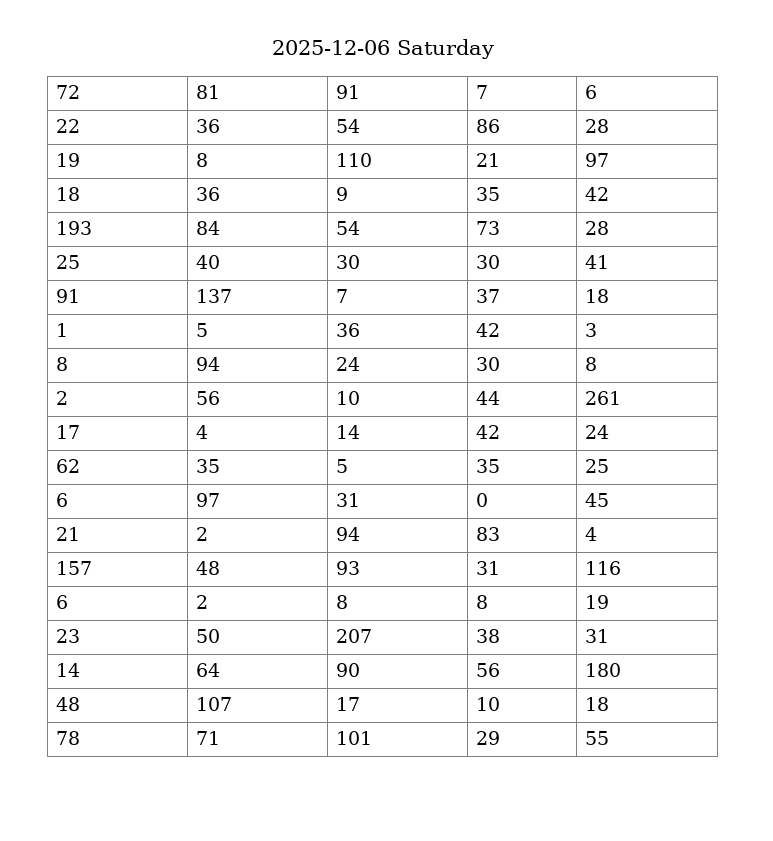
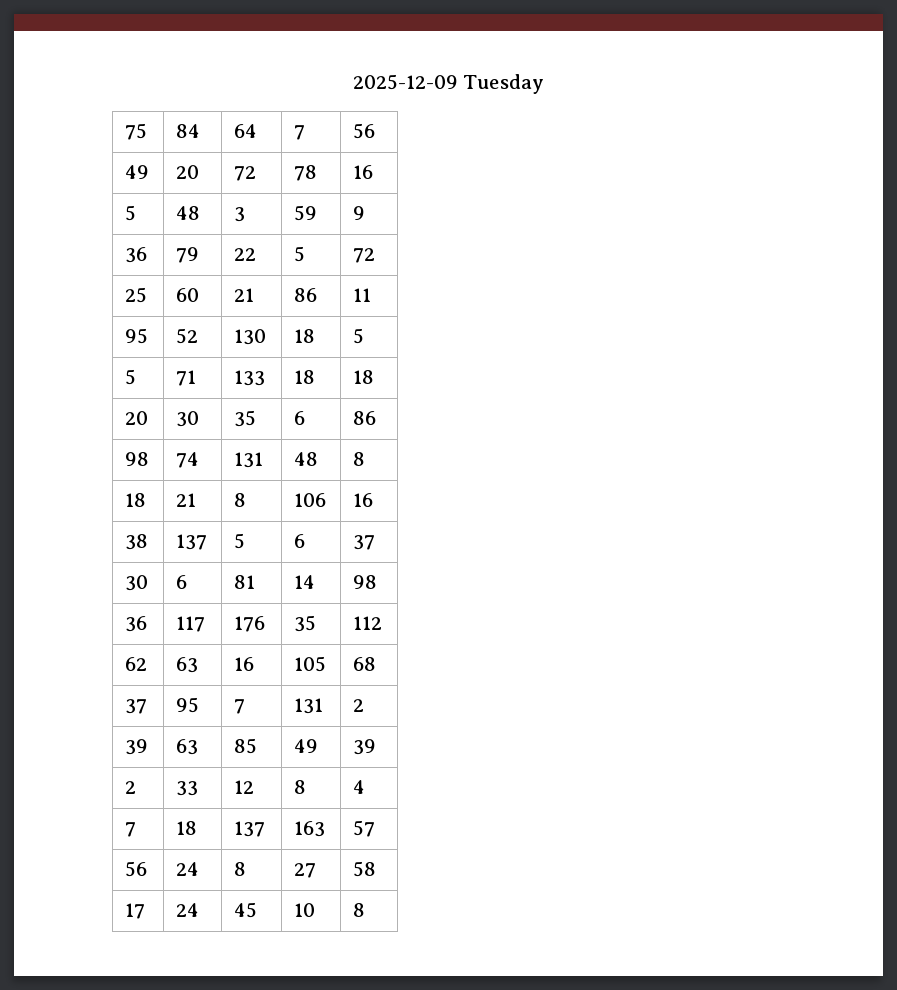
[271,39,494,59] [56,85,81,99] [196,85,221,99] [336,85,361,99] [476,85,489,99] [585,85,598,99] [56,119,81,133] [196,119,221,133] [336,119,361,133] [476,119,501,133] [585,119,610,133] [56,153,81,167] [196,153,209,167] [336,153,373,167] [476,153,501,167] [585,153,610,167] [56,187,81,201] [196,187,221,201] [336,187,349,201] [476,187,501,201] [585,187,610,201] [56,221,93,235] [196,221,221,235] [336,221,361,235] [476,221,501,235] [585,221,610,235] [56,255,81,269] [196,255,221,269] [336,255,361,269] [476,255,501,269] [585,255,610,269] [56,289,81,303] [196,289,233,303] [336,289,349,303] [476,289,501,303] [585,289,610,303] [56,323,69,337] [196,323,209,337] [336,323,361,337] [476,323,501,337] [585,323,598,337] [56,357,69,371] [196,357,221,371] [336,357,361,371] [476,357,501,371] [585,357,598,371] [56,391,69,405] [196,391,221,405] [336,391,361,405] [476,391,501,405] [585,391,622,405] [56,425,81,439] [196,425,209,439] [336,425,361,439] [476,425,501,439] [585,425,610,439] [56,459,81,473] [196,459,221,473] [336,459,349,473] [476,459,501,473] [585,459,610,473] [56,493,69,507] [196,493,221,507] [336,493,361,507] [476,493,489,507] [585,493,610,507] [56,527,81,541] [196,527,209,541] [336,527,361,541] [476,527,501,541] [585,527,598,541] [56,561,93,575] [196,561,221,575] [336,561,361,575] [476,561,501,575] [585,561,622,575] [56,595,69,609] [196,595,209,609] [336,595,349,609] [476,595,489,609] [585,595,610,609] [56,629,81,643] [196,629,221,643] [336,629,373,643] [476,629,501,643] [585,629,610,643] [56,663,81,677] [196,663,221,677] [336,663,361,677] [476,663,501,677] [585,663,622,677] [56,697,81,711] [196,697,233,711] [336,697,361,711] [476,697,501,711] [585,697,610,711] [56,731,81,745] [196,731,221,745] [336,731,373,745] [476,731,501,745] [585,731,610,745] 2025-12-06 Saturday // 72 | 81 | 91 | 7 | 6 // 22 | 36 | 54 | 86 | 28 // 19 | 8 | 110 | 21 | 97 // 18 | 36 | 9 | 35 | 42 // 193 | 84 | 54 | 73 | 28 // 25 | 40 | 30 | 30 | 41 // 91 | 137 | 7 | 37 | 18 // 1 | 5 | 36 | 42 | 3 // 8 | 94 | 24 | 30 | 8 // 2 | 56 | 10 | 44 | 261 // 17 | 4 | 14 | 42 | 24 // 62 | 35 | 5 | 35 | 25 // 6 | 97 | 31 | 0 | 45 // 21 | 2 | 94 | 83 | 4 // 157 | 48 | 93 | 31 | 116 // 6 | 2 | 8 | 8 | 19 // 23 | 50 | 207 | 38 | 31 // 14 | 64 | 90 | 56 | 180 // 48 | 107 | 17 | 10 | 18 // 78 | 71 | 101 | 29 | 55 -> [352,74,545,94] [125,123,148,140] [176,124,201,138] [234,124,258,138] [294,125,306,140] [353,123,376,139] [125,165,150,179] [176,165,200,179] [234,166,257,181] [294,165,318,181] [353,165,374,179] [125,205,137,221] [176,206,201,220] [234,207,246,222] [294,205,318,221] [353,206,366,220] [125,247,148,263] [176,247,200,263] [234,248,257,261] [294,246,306,262] [353,248,376,263] [125,287,148,303] [176,288,200,302] [234,288,255,302] [294,288,318,302] [353,288,372,302] [125,328,149,344] [176,328,199,344] [234,329,267,345] [294,329,316,343] [353,328,365,344] [125,369,137,385] [176,370,197,386] [234,370,266,386] [294,370,316,384] [353,370,375,384] [125,411,149,425] [176,411,200,427] [234,410,257,427] [294,411,306,425] [353,411,377,425] [125,452,150,466] [176,452,200,468] [234,452,264,468] [294,452,319,466] [353,452,366,466] [125,493,147,507] [176,493,197,507] [234,493,247,507] [294,493,327,507] [353,493,374,507] [125,534,149,550] [176,534,208,550] [234,533,246,549] [294,534,306,548] [353,535,376,550] [125,575,149,591] [176,575,188,589] [234,575,256,589] [294,575,316,589] [353,575,378,589] [125,616,148,632] [176,616,206,632] [234,616,266,632] [294,615,317,632] [353,616,383,630] [125,657,148,671] [176,657,199,673] [234,657,255,671] [294,656,327,672] [353,657,377,671] [125,699,148,714] [176,697,200,713] [234,699,246,714] [294,698,324,714] [353,699,365,712] [125,739,149,755] [176,739,199,755] [234,738,258,754] [294,739,319,753] [353,739,377,755] [125,781,137,794] [176,781,199,796] [234,780,255,794] [294,780,307,794] [353,780,366,794] [125,822,137,837] [176,821,198,835] [234,821,266,837] [294,821,326,837] [353,820,376,837] [125,861,148,877] [176,862,200,876] [234,862,247,876] [294,863,317,878] [353,861,377,877] [125,903,146,919] [176,903,200,917] [234,902,258,918] [294,903,316,917] [353,903,366,917] 2025-12-09 Tuesday // 75 | 84 | 64 | 7 | 56 // 49 | 20 | 72 | 78 | 16 // 5 | 48 | 3 | 59 | 9 // 36 | 79 | 22 | 5 | 72 // 25 | 60 | 21 | 86 | 11 // 95 | 52 | 130 | 18 | 5 // 5 | 71 | 133 | 18 | 18 // 20 | 30 | 35 | 6 | 86 // 98 | 74 | 131 | 48 | 8 // 18 | 21 | 8 | 106 | 16 // 38 | 137 | 5 | 6 | 37 // 30 | 6 | 81 | 14 | 98 // 36 | 117 | 176 | 35 | 112 // 62 | 63 | 16 | 105 | 68 // 37 | 95 | 7 | 131 | 2 // 39 | 63 | 85 | 49 | 39 // 2 | 33 | 12 | 8 | 4 // 7 | 18 | 137 | 163 | 57 // 56 | 24 | 8 | 27 | 58 // 17 | 24 | 45 | 10 | 8

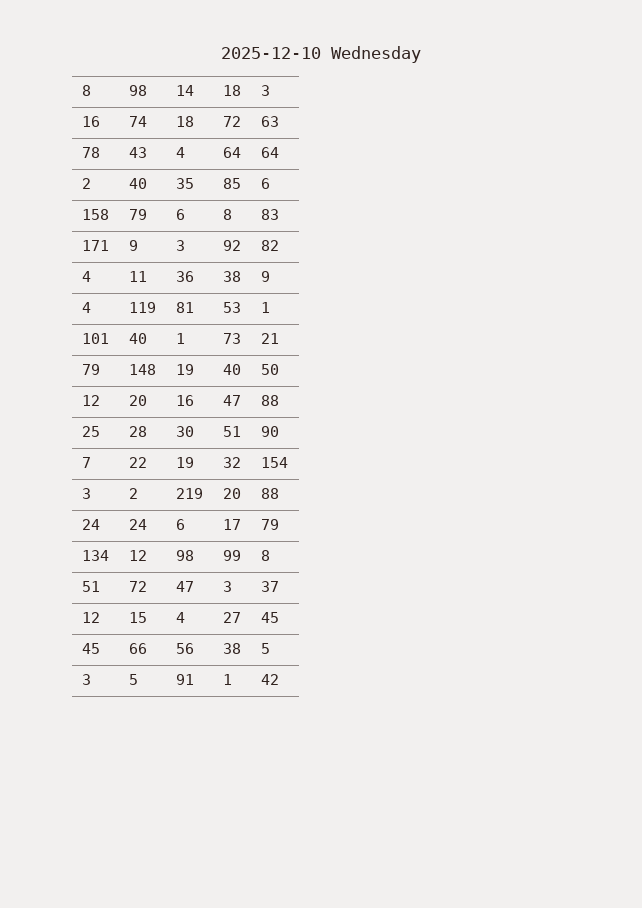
[352,74,545,94] [125,123,148,140] [176,124,201,138] [234,124,258,138] [294,125,306,140] [353,123,376,139] [125,165,150,179] [176,165,200,179] [234,166,257,181] [294,165,318,181] [353,165,374,179] [125,205,137,221] [176,206,201,220] [234,207,246,222] [294,205,318,221] [353,206,366,220] [125,247,148,263] [176,247,200,263] [234,248,257,261] [294,246,306,262] [353,248,376,263] [125,287,148,303] [176,288,200,302] [234,288,255,302] [294,288,318,302] [353,288,372,302] [125,328,149,344] [176,328,199,344] [234,329,267,345] [294,329,316,343] [353,328,365,344] [125,369,137,385] [176,370,197,386] [234,370,266,386] [294,370,316,384] [353,370,375,384] [125,411,149,425] [176,411,200,427] [234,410,257,427] [294,411,306,425] [353,411,377,425] [125,452,150,466] [176,452,200,468] [234,452,264,468] [294,452,319,466] [353,452,366,466] [125,493,147,507] [176,493,197,507] [234,493,247,507] [294,493,327,507] [353,493,374,507] [125,534,149,550] [176,534,208,550] [234,533,246,549] [294,534,306,548] [353,535,376,550] [125,575,149,591] [176,575,188,589] [234,575,256,589] [294,575,316,589] [353,575,378,589] [125,616,148,632] [176,616,206,632] [234,616,266,632] [294,615,317,632] [353,616,383,630] [125,657,148,671] [176,657,199,673] [234,657,255,671] [294,656,327,672] [353,657,377,671] [125,699,148,714] [176,697,200,713] [234,699,246,714] [294,698,324,714] [353,699,365,712] [125,739,149,755] [176,739,199,755] [234,738,258,754] [294,739,319,753] [353,739,377,755] [125,781,137,794] [176,781,199,796] [234,780,255,794] [294,780,307,794] [353,780,366,794] [125,822,137,837] [176,821,198,835] [234,821,266,837] [294,821,326,837] [353,820,376,837] [125,861,148,877] [176,862,200,876] [234,862,247,876] [294,863,317,878] [353,861,377,877] [125,903,146,919] [176,903,200,917] [234,902,258,918] [294,903,316,917] [353,903,366,917] 2025-12-09 Tuesday // 75 | 84 | 64 | 7 | 56 // 49 | 20 | 72 | 78 | 16 // 5 | 48 | 3 | 59 | 9 // 36 | 79 | 22 | 5 | 72 // 25 | 60 | 21 | 86 | 11 // 95 | 52 | 130 | 18 | 5 // 5 | 71 | 133 | 18 | 18 // 20 | 30 | 35 | 6 | 86 // 98 | 74 | 131 | 48 | 8 // 18 | 21 | 8 | 106 | 16 // 38 | 137 | 5 | 6 | 37 // 30 | 6 | 81 | 14 | 98 // 36 | 117 | 176 | 35 | 112 // 62 | 63 | 16 | 105 | 68 // 37 | 95 | 7 | 131 | 2 // 39 | 63 | 85 | 49 | 39 // 2 | 33 | 12 | 8 | 4 // 7 | 18 | 137 | 163 | 57 // 56 | 24 | 8 | 27 | 58 // 17 | 24 | 45 | 10 | 8 -> [221,46,421,63] [81,85,91,96] [128,85,147,96] [175,85,194,96] [222,85,241,96] [260,85,270,96] [81,116,100,127] [128,116,147,127] [175,116,194,127] [222,116,241,127] [260,116,279,127] [81,147,100,158] [128,147,147,158] [175,147,185,158] [222,147,241,158] [260,147,279,158] [81,178,91,189] [128,178,147,189] [175,178,194,189] [222,178,241,189] [260,178,270,189] [81,209,109,220] [128,209,147,220] [175,209,185,220] [222,209,232,220] [260,209,279,220] [81,240,109,251] [128,240,138,251] [175,240,185,251] [222,240,241,251] [260,240,279,251] [81,271,91,282] [128,271,147,282] [175,271,194,282] [222,271,241,282] [260,271,270,282] [81,302,91,313] [128,302,156,313] [175,302,194,313] [222,302,241,313] [260,302,270,313] [81,333,109,344] [128,333,147,344] [175,333,185,344] [222,333,241,344] [260,333,279,344] [81,364,100,375] [128,364,156,375] [175,364,194,375] [222,364,241,375] [260,364,279,375] [81,395,100,406] [128,395,147,406] [175,395,194,406] [222,395,241,406] [260,395,279,406] [81,426,100,437] [128,426,147,437] [175,426,194,437] [222,426,241,437] [260,426,279,437] [81,457,91,468] [128,457,147,468] [175,457,194,468] [222,457,241,468] [260,457,288,468] [81,488,91,499] [128,488,138,499] [175,488,203,499] [222,488,241,499] [260,488,279,499] [81,519,100,530] [128,519,147,530] [175,519,185,530] [222,519,241,530] [260,519,279,530] [81,550,109,561] [128,550,147,561] [175,550,194,561] [222,550,241,561] [260,550,270,561] [81,581,100,592] [128,581,147,592] [175,581,194,592] [222,581,232,592] [260,581,279,592] [81,612,100,623] [128,612,147,623] [175,612,185,623] [222,612,241,623] [260,612,279,623] [81,643,100,654] [128,643,147,654] [175,643,194,654] [222,643,241,654] [260,643,270,654] [81,674,91,685] [128,674,138,685] [175,674,194,685] [222,674,232,685] [260,674,279,685] 2025-12-10 Wednesday // 8 | 98 | 14 | 18 | 3 // 16 | 74 | 18 | 72 | 63 // 78 | 43 | 4 | 64 | 64 // 2 | 40 | 35 | 85 | 6 // 158 | 79 | 6 | 8 | 83 // 171 | 9 | 3 | 92 | 82 // 4 | 11 | 36 | 38 | 9 // 4 | 119 | 81 | 53 | 1 // 101 | 40 | 1 | 73 | 21 // 79 | 148 | 19 | 40 | 50 // 12 | 20 | 16 | 47 | 88 // 25 | 28 | 30 | 51 | 90 // 7 | 22 | 19 | 32 | 154 // 3 | 2 | 219 | 20 | 88 // 24 | 24 | 6 | 17 | 79 // 134 | 12 | 98 | 99 | 8 // 51 | 72 | 47 | 3 | 37 // 12 | 15 | 4 | 27 | 45 // 45 | 66 | 56 | 38 | 5 // 3 | 5 | 91 | 1 | 42

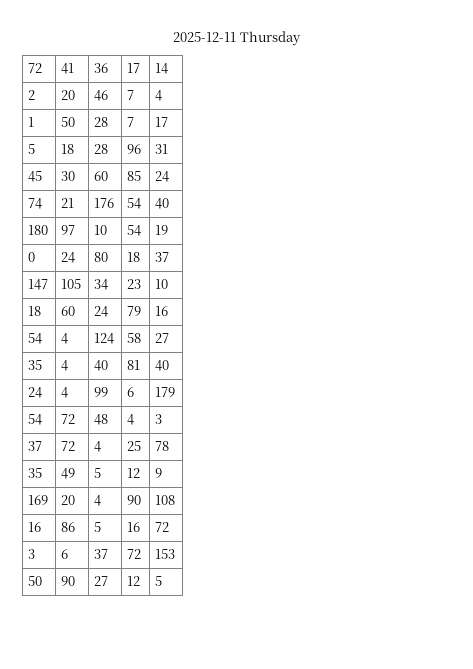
[221,46,421,63] [81,85,91,96] [128,85,147,96] [175,85,194,96] [222,85,241,96] [260,85,270,96] [81,116,100,127] [128,116,147,127] [175,116,194,127] [222,116,241,127] [260,116,279,127] [81,147,100,158] [128,147,147,158] [175,147,185,158] [222,147,241,158] [260,147,279,158] [81,178,91,189] [128,178,147,189] [175,178,194,189] [222,178,241,189] [260,178,270,189] [81,209,109,220] [128,209,147,220] [175,209,185,220] [222,209,232,220] [260,209,279,220] [81,240,109,251] [128,240,138,251] [175,240,185,251] [222,240,241,251] [260,240,279,251] [81,271,91,282] [128,271,147,282] [175,271,194,282] [222,271,241,282] [260,271,270,282] [81,302,91,313] [128,302,156,313] [175,302,194,313] [222,302,241,313] [260,302,270,313] [81,333,109,344] [128,333,147,344] [175,333,185,344] [222,333,241,344] [260,333,279,344] [81,364,100,375] [128,364,156,375] [175,364,194,375] [222,364,241,375] [260,364,279,375] [81,395,100,406] [128,395,147,406] [175,395,194,406] [222,395,241,406] [260,395,279,406] [81,426,100,437] [128,426,147,437] [175,426,194,437] [222,426,241,437] [260,426,279,437] [81,457,91,468] [128,457,147,468] [175,457,194,468] [222,457,241,468] [260,457,288,468] [81,488,91,499] [128,488,138,499] [175,488,203,499] [222,488,241,499] [260,488,279,499] [81,519,100,530] [128,519,147,530] [175,519,185,530] [222,519,241,530] [260,519,279,530] [81,550,109,561] [128,550,147,561] [175,550,194,561] [222,550,241,561] [260,550,270,561] [81,581,100,592] [128,581,147,592] [175,581,194,592] [222,581,232,592] [260,581,279,592] [81,612,100,623] [128,612,147,623] [175,612,185,623] [222,612,241,623] [260,612,279,623] [81,643,100,654] [128,643,147,654] [175,643,194,654] [222,643,241,654] [260,643,270,654] [81,674,91,685] [128,674,138,685] [175,674,194,685] [222,674,232,685] [260,674,279,685] 2025-12-10 Wednesday // 8 | 98 | 14 | 18 | 3 // 16 | 74 | 18 | 72 | 63 // 78 | 43 | 4 | 64 | 64 // 2 | 40 | 35 | 85 | 6 // 158 | 79 | 6 | 8 | 83 // 171 | 9 | 3 | 92 | 82 // 4 | 11 | 36 | 38 | 9 // 4 | 119 | 81 | 53 | 1 // 101 | 40 | 1 | 73 | 21 // 79 | 148 | 19 | 40 | 50 // 12 | 20 | 16 | 47 | 88 // 25 | 28 | 30 | 51 | 90 // 7 | 22 | 19 | 32 | 154 // 3 | 2 | 219 | 20 | 88 // 24 | 24 | 6 | 17 | 79 // 134 | 12 | 98 | 99 | 8 // 51 | 72 | 47 | 3 | 37 // 12 | 15 | 4 | 27 | 45 // 45 | 66 | 56 | 38 | 5 // 3 | 5 | 91 | 1 | 42 -> [173,31,301,46] [28,63,43,73] [61,63,75,74] [94,63,109,73] [127,63,141,73] [155,63,169,74] [28,90,36,100] [61,90,76,100] [94,90,109,101] [127,90,135,100] [155,90,163,101] [28,117,35,127] [61,117,76,127] [94,117,109,127] [127,117,135,127] [155,117,169,127] [28,144,36,154] [61,144,75,154] [94,144,109,154] [127,144,142,154] [155,144,169,154] [28,171,43,182] [61,171,76,181] [94,171,109,181] [127,171,142,181] [155,171,170,182] [28,198,43,209] [61,198,75,208] [94,198,115,208] [127,198,142,209] [155,198,170,209] [28,225,49,235] [61,225,76,235] [94,225,108,235] [127,225,142,236] [155,225,169,235] [28,252,36,262] [61,252,76,263] [94,252,109,262] [127,252,141,262] [155,252,170,262] [28,279,49,290] [61,279,82,289] [94,279,109,290] [127,279,142,289] [155,279,169,289] [28,306,42,316] [61,306,76,316] [94,306,109,317] [127,306,142,316] [155,306,169,316] [28,333,43,344] [61,333,69,344] [94,333,115,344] [127,333,142,343] [155,333,170,343] [28,360,43,370] [61,360,69,371] [94,360,109,371] [127,360,141,370] [155,360,170,371] [28,387,43,398] [61,387,69,398] [94,387,109,397] [127,387,135,397] [155,387,176,397] [28,414,43,425] [61,414,76,424] [94,414,109,425] [127,414,135,425] [155,414,163,424] [28,441,43,451] [61,441,76,451] [94,441,102,452] [127,441,142,451] [155,441,170,451] [28,468,43,478] [61,468,76,479] [94,468,102,478] [127,468,141,478] [155,468,163,478] [28,495,49,505] [61,495,76,505] [94,495,102,506] [127,495,142,505] [155,495,176,505] [28,522,42,532] [61,522,76,532] [94,522,102,532] [127,522,141,532] [155,522,170,532] [28,549,36,559] [61,549,69,559] [94,549,109,559] [127,549,142,559] [155,549,176,559] [28,576,43,586] [61,576,76,586] [94,576,109,586] [127,576,141,586] [155,576,163,586] 2025-12-11 Thursday // 72 | 41 | 36 | 17 | 14 // 2 | 20 | 46 | 7 | 4 // 1 | 50 | 28 | 7 | 17 // 5 | 18 | 28 | 96 | 31 // 45 | 30 | 60 | 85 | 24 // 74 | 21 | 176 | 54 | 40 // 180 | 97 | 10 | 54 | 19 // 0 | 24 | 80 | 18 | 37 // 147 | 105 | 34 | 23 | 10 // 18 | 60 | 24 | 79 | 16 // 54 | 4 | 124 | 58 | 27 // 35 | 4 | 40 | 81 | 40 // 24 | 4 | 99 | 6 | 179 // 54 | 72 | 48 | 4 | 3 // 37 | 72 | 4 | 25 | 78 // 35 | 49 | 5 | 12 | 9 // 169 | 20 | 4 | 90 | 108 // 16 | 86 | 5 | 16 | 72 // 3 | 6 | 37 | 72 | 153 // 50 | 90 | 27 | 12 | 5

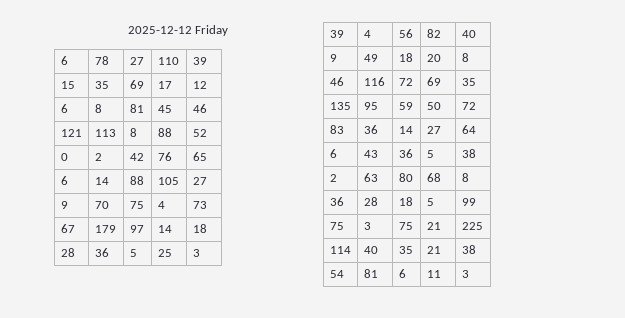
[173,31,301,46] [28,63,43,73] [61,63,75,74] [94,63,109,73] [127,63,141,73] [155,63,169,74] [28,90,36,100] [61,90,76,100] [94,90,109,101] [127,90,135,100] [155,90,163,101] [28,117,35,127] [61,117,76,127] [94,117,109,127] [127,117,135,127] [155,117,169,127] [28,144,36,154] [61,144,75,154] [94,144,109,154] [127,144,142,154] [155,144,169,154] [28,171,43,182] [61,171,76,181] [94,171,109,181] [127,171,142,181] [155,171,170,182] [28,198,43,209] [61,198,75,208] [94,198,115,208] [127,198,142,209] [155,198,170,209] [28,225,49,235] [61,225,76,235] [94,225,108,235] [127,225,142,236] [155,225,169,235] [28,252,36,262] [61,252,76,263] [94,252,109,262] [127,252,141,262] [155,252,170,262] [28,279,49,290] [61,279,82,289] [94,279,109,290] [127,279,142,289] [155,279,169,289] [28,306,42,316] [61,306,76,316] [94,306,109,317] [127,306,142,316] [155,306,169,316] [28,333,43,344] [61,333,69,344] [94,333,115,344] [127,333,142,343] [155,333,170,343] [28,360,43,370] [61,360,69,371] [94,360,109,371] [127,360,141,370] [155,360,170,371] [28,387,43,398] [61,387,69,398] [94,387,109,397] [127,387,135,397] [155,387,176,397] [28,414,43,425] [61,414,76,424] [94,414,109,425] [127,414,135,425] [155,414,163,424] [28,441,43,451] [61,441,76,451] [94,441,102,452] [127,441,142,451] [155,441,170,451] [28,468,43,478] [61,468,76,479] [94,468,102,478] [127,468,141,478] [155,468,163,478] [28,495,49,505] [61,495,76,505] [94,495,102,506] [127,495,142,505] [155,495,176,505] [28,522,42,532] [61,522,76,532] [94,522,102,532] [127,522,141,532] [155,522,170,532] [28,549,36,559] [61,549,69,559] [94,549,109,559] [127,549,142,559] [155,549,176,559] [28,576,43,586] [61,576,76,586] [94,576,109,586] [127,576,141,586] [155,576,163,586] 2025-12-11 Thursday // 72 | 41 | 36 | 17 | 14 // 2 | 20 | 46 | 7 | 4 // 1 | 50 | 28 | 7 | 17 // 5 | 18 | 28 | 96 | 31 // 45 | 30 | 60 | 85 | 24 // 74 | 21 | 176 | 54 | 40 // 180 | 97 | 10 | 54 | 19 // 0 | 24 | 80 | 18 | 37 // 147 | 105 | 34 | 23 | 10 // 18 | 60 | 24 | 79 | 16 // 54 | 4 | 124 | 58 | 27 // 35 | 4 | 40 | 81 | 40 // 24 | 4 | 99 | 6 | 179 // 54 | 72 | 48 | 4 | 3 // 37 | 72 | 4 | 25 | 78 // 35 | 49 | 5 | 12 | 9 // 169 | 20 | 4 | 90 | 108 // 16 | 86 | 5 | 16 | 72 // 3 | 6 | 37 | 72 | 153 // 50 | 90 | 27 | 12 | 5 -> [127,25,229,36] [60,56,68,65] [94,56,109,65] [129,57,144,65] [157,57,179,65] [192,57,207,65] [60,81,75,89] [94,81,109,89] [129,80,144,89] [157,81,172,89] [192,81,207,89] [60,104,68,113] [94,104,102,113] [129,104,144,113] [157,105,172,113] [192,104,207,113] [60,129,82,137] [94,129,116,137] [129,128,137,137] [157,128,172,137] [192,129,207,137] [60,153,68,161] [94,153,102,161] [129,153,144,161] [157,152,172,161] [192,152,207,161] [60,176,68,185] [94,177,109,185] [129,176,144,185] [157,177,179,185] [192,177,207,185] [60,201,68,209] [94,201,109,209] [129,201,144,209] [157,201,165,209] [192,201,207,209] [60,224,75,233] [94,225,116,233] [129,225,144,233] [157,225,172,233] [192,224,207,233] [60,248,75,257] [94,248,109,257] [129,249,137,257] [157,249,172,257] [192,249,200,257] [329,30,344,38] [363,30,371,38] [398,29,413,38] [426,29,441,38] [461,30,476,38] [329,54,337,62] [363,54,378,62] [398,53,413,62] [426,54,441,62] [461,53,469,62] [329,77,344,86] [363,77,385,86] [398,78,413,86] [426,77,441,86] [461,78,476,86] [329,102,351,110] [363,102,378,110] [398,102,413,110] [426,102,441,110] [461,102,476,110] [329,125,344,134] [363,125,378,134] [398,126,413,134] [426,126,441,134] [461,125,476,134] [329,149,337,158] [363,150,378,158] [398,149,413,158] [426,150,434,158] [461,149,476,158] [329,174,337,182] [363,173,378,182] [398,173,413,182] [426,173,441,182] [461,173,469,182] [329,197,344,206] [363,197,378,206] [398,197,413,206] [426,198,434,206] [461,198,476,206] [329,222,344,230] [363,222,371,230] [398,222,413,230] [426,222,441,230] [461,222,483,230] [329,246,351,254] [363,246,378,254] [398,246,413,254] [426,246,441,254] [461,245,476,254] [329,270,344,278] [363,269,378,278] [398,269,406,278] [426,270,441,278] [461,270,469,278] 2025-12-12 Friday // 6 | 78 | 27 | 110 | 39 // 15 | 35 | 69 | 17 | 12 // 6 | 8 | 81 | 45 | 46 // 121 | 113 | 8 | 88 | 52 // 0 | 2 | 42 | 76 | 65 // 6 | 14 | 88 | 105 | 27 // 9 | 70 | 75 | 4 | 73 // 67 | 179 | 97 | 14 | 18 // 28 | 36 | 5 | 25 | 3 // 39 | 4 | 56 | 82 | 40 // 9 | 49 | 18 | 20 | 8 // 46 | 116 | 72 | 69 | 35 // 135 | 95 | 59 | 50 | 72 // 83 | 36 | 14 | 27 | 64 // 6 | 43 | 36 | 5 | 38 // 2 | 63 | 80 | 68 | 8 // 36 | 28 | 18 | 5 | 99 // 75 | 3 | 75 | 21 | 225 // 114 | 40 | 35 | 21 | 38 // 54 | 81 | 6 | 11 | 3

